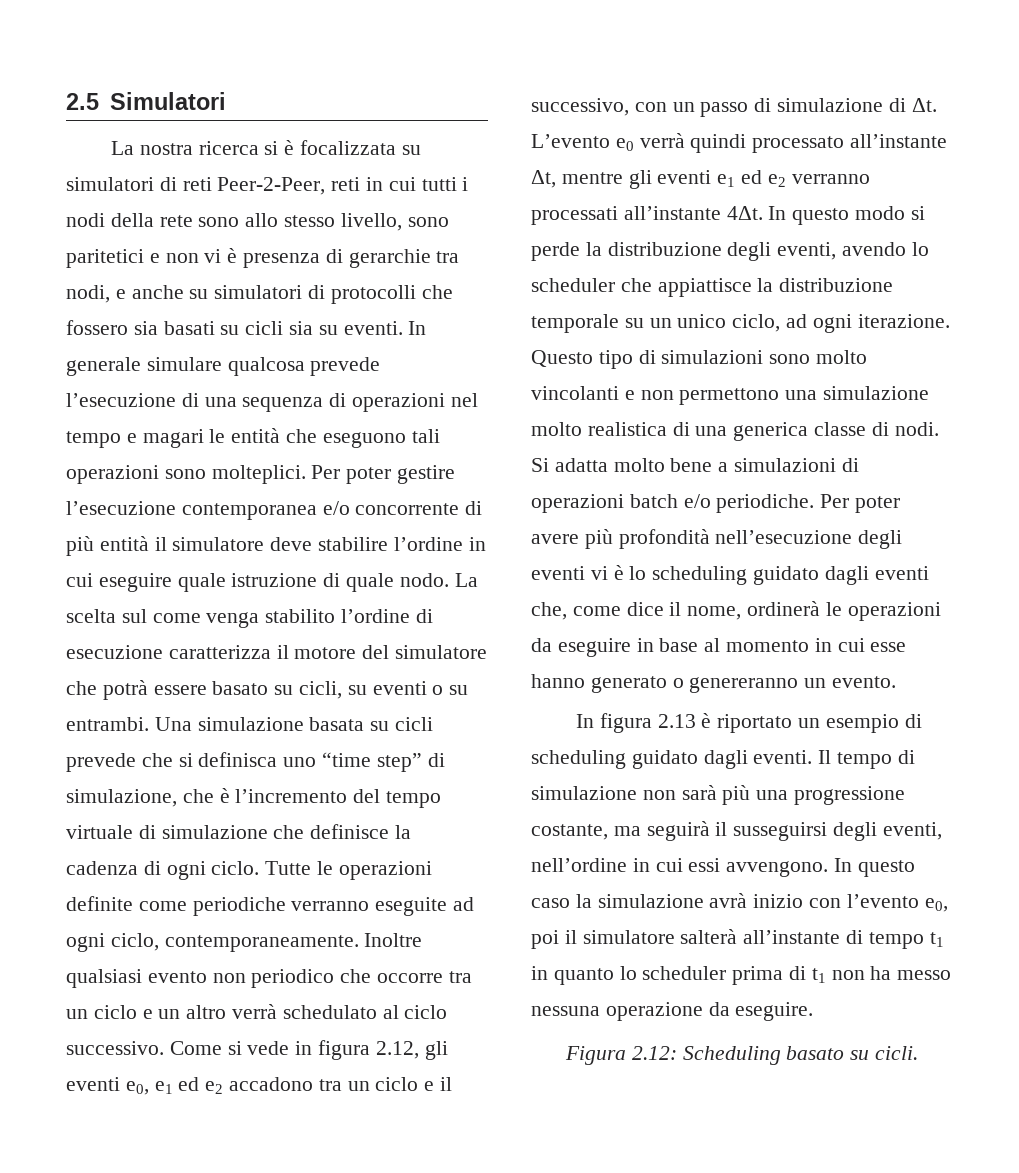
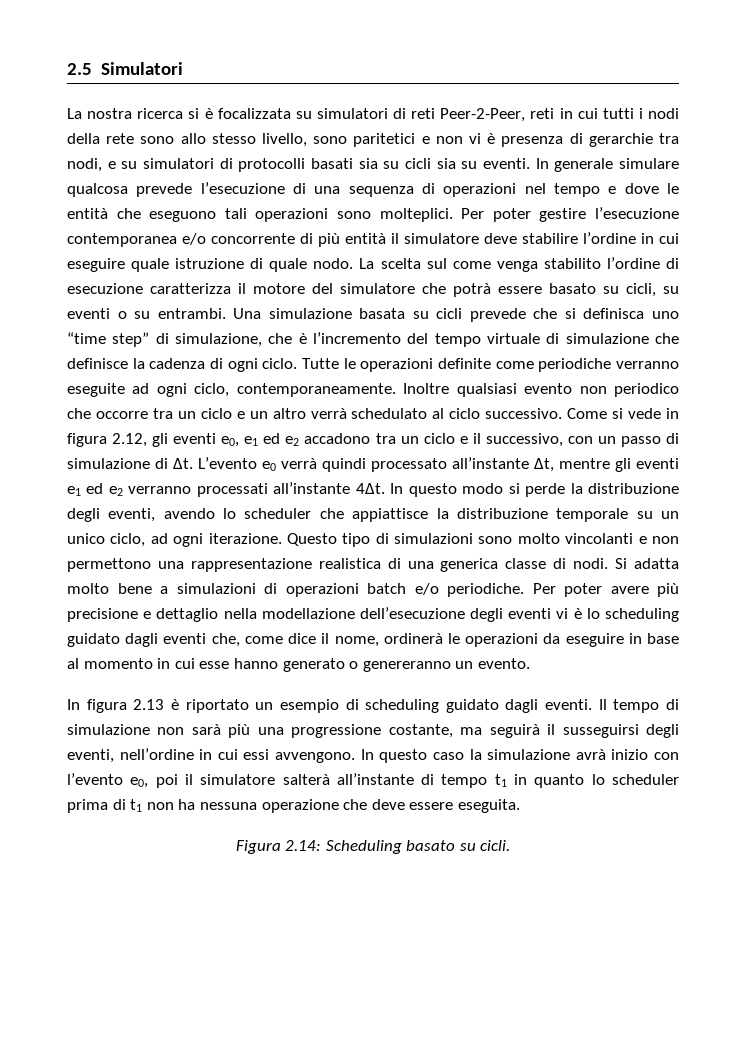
[131,285,184,299] anche -> (116, 165) none
[421,285,453,299] [66,320,215,335] che fossero sia basati -> [311,158,378,169] basati sia
[142,429,204,448] magari -> [624,183,659,194] dove
[823,386,930,400] [531,422,582,436] simulazione molto -> [190,558,312,572] rappresentazione
[618,529,853,549] profondità nell’esecuzione -> [67,607,465,622] precisione e dettaglio nella modellazione dell’esecuzione
[897,970,952,980] messo -> (196, 804) none
[708,1002,814,1021] da eseguire. -> [343,799,520,813] che deve essere eseguita.
[631,1046,677,1060] 2.12: -> [285,840,322,851] 2.14:

